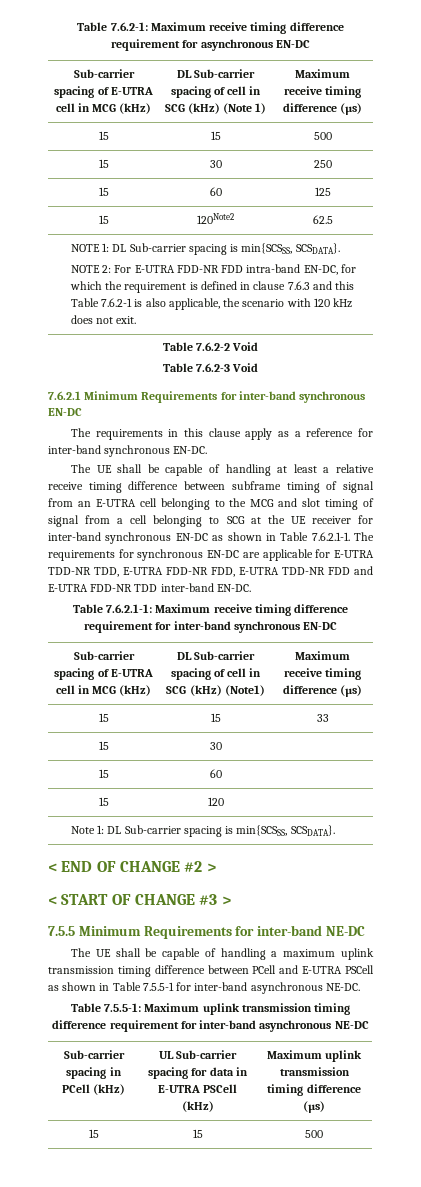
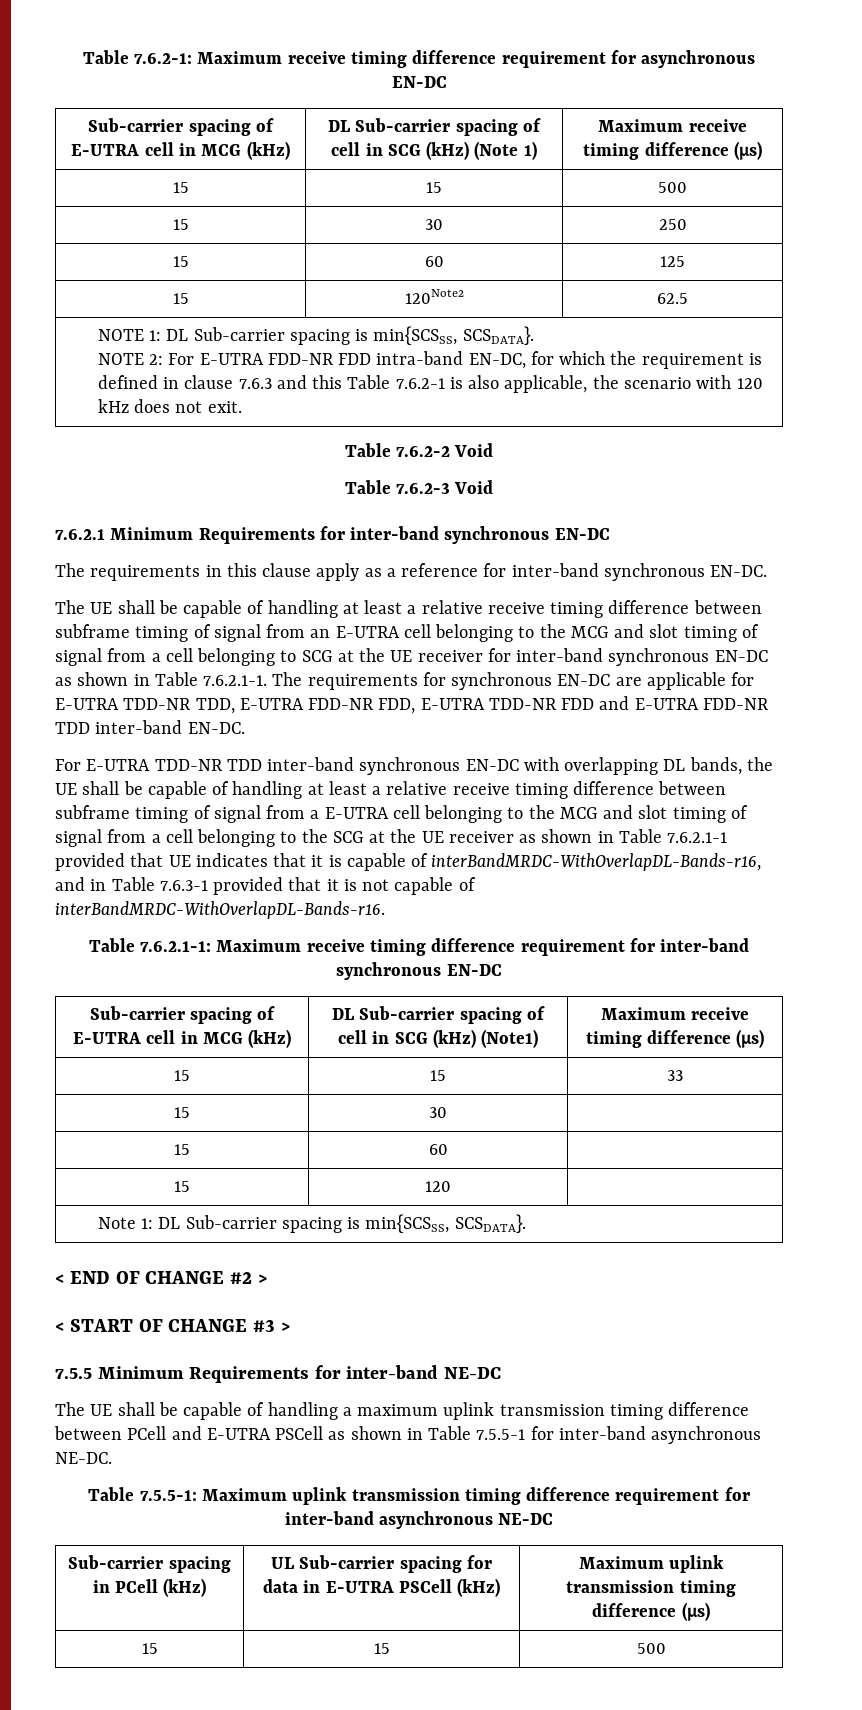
(251, 588) none -> [55,757,773,775] [55,781,727,799] [55,805,748,823] [55,829,728,847] [55,853,762,871] [55,877,476,895] [55,901,385,919] // For E-UTRA TDD-NR TDD inter-band synchronous EN-DC with overlapping DL bands, the UE shall be capable of handling at least a relative receive timing difference between subframe timing of signal from a E-UTRA cell belonging to the MCG and slot timing of signal from a cell belonging to the SCG at the UE receiver as shown in Table 7.6.2.1-1 provided that UE indicates that it is capable of interBandMRDC-WithOverlapDL-Bands-r16, and in Table 7.6.3-1 provided that it is not capable of interBandMRDC-WithOverlapDL-Bands-r16.

